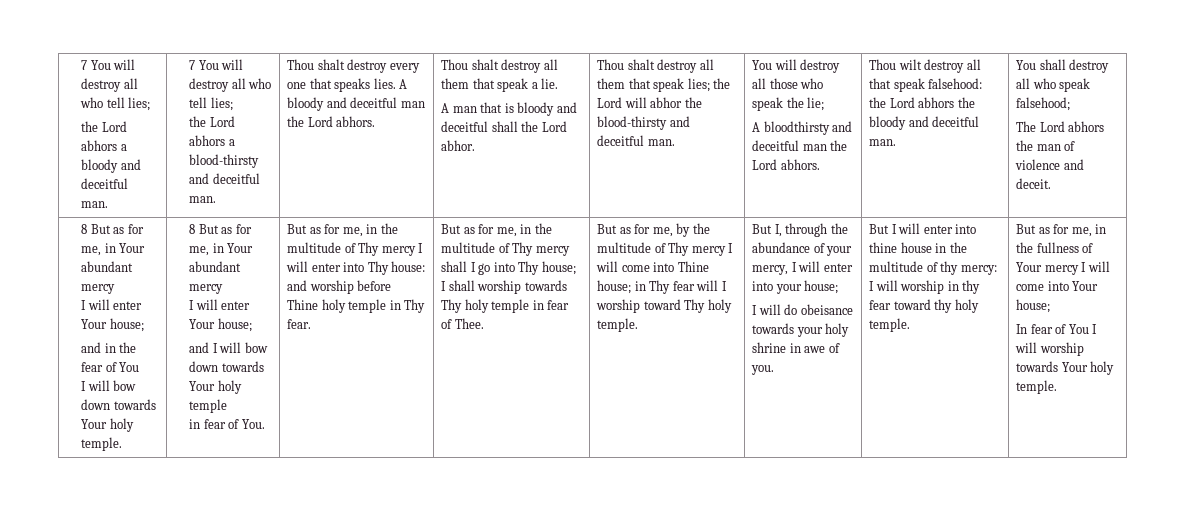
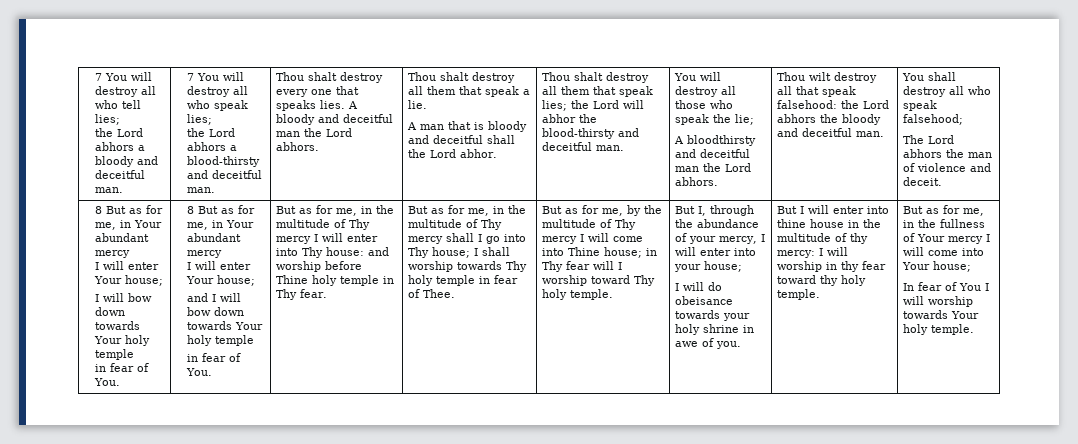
[189,97,208,108] tell -> [214,100,249,111] speak
[81,342,137,353] [81,362,140,372] [81,380,137,391] [81,399,156,410] [81,418,134,432] [81,437,123,451] // and in the fear of You // I will bow down towards Your holy temple. -> [95,293,153,302] [95,307,126,316] [95,321,141,330] [94,335,151,346] [95,349,135,360] [95,363,150,372] [94,378,121,386] // I will bow down towards Your holy temple // in fear of You.

